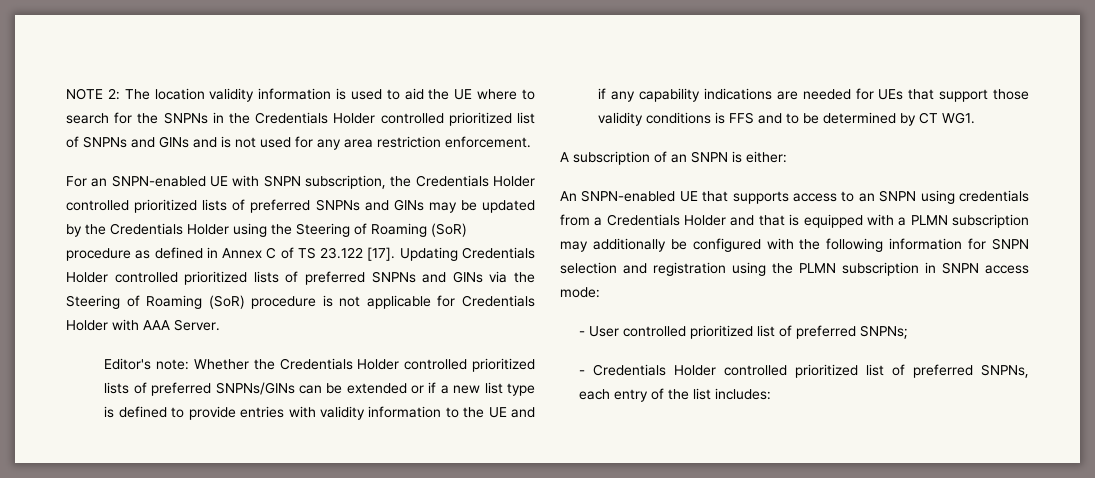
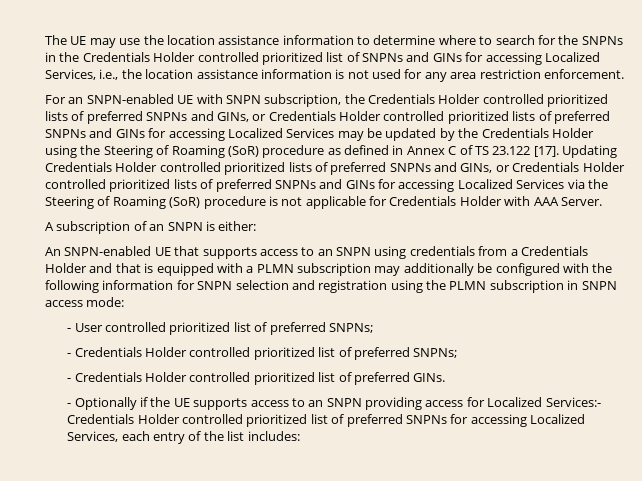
[66,88,473,102] NOTE 2: The location validity information is used to aid the UE -> [45,35,436,48] The UE may use the location assistance information to determine
[193,137,217,148] and -> [465,52,600,65] [45,69,332,80] for accessing Localized Services, i.e., the location assistance information
[393,199,424,211] GINs -> [216,111,610,124] [45,128,335,141] GINs, or Credentials Holder controlled prioritized lists of preferred SNPNs and GINs for accessing Localized Services
[452,271,483,283] GINs -> [460,162,625,173] [45,179,565,192] GINs, or Credentials Holder controlled prioritized lists of preferred SNPNs and GINs for accessing Localized Services
[104,358,535,372] [104,382,536,396] [104,406,535,420] [598,88,1029,102] [598,112,976,126] // Editor's note: Whether the Credentials Holder controlled prioritized lists of preferred SNPNs/GINs can be extended or if a new list type is defined to provide entries with validity information to the UE and if any capability indications are needed for UEs that support those validity conditions is FFS and to be determined by CT WG1. -> (602, 201) none
[981,364,1029,378] SNPNs, -> [413,348,458,358] [67,372,446,385] [67,397,601,410] [67,414,586,427] [67,431,119,442] SNPNs; // - Credentials Holder controlled prioritized list of preferred GINs. // - Optionally if the UE supports access to an SNPN providing access for Localized Services:- Credentials Holder controlled prioritized list of preferred SNPNs for accessing Localized Services,

